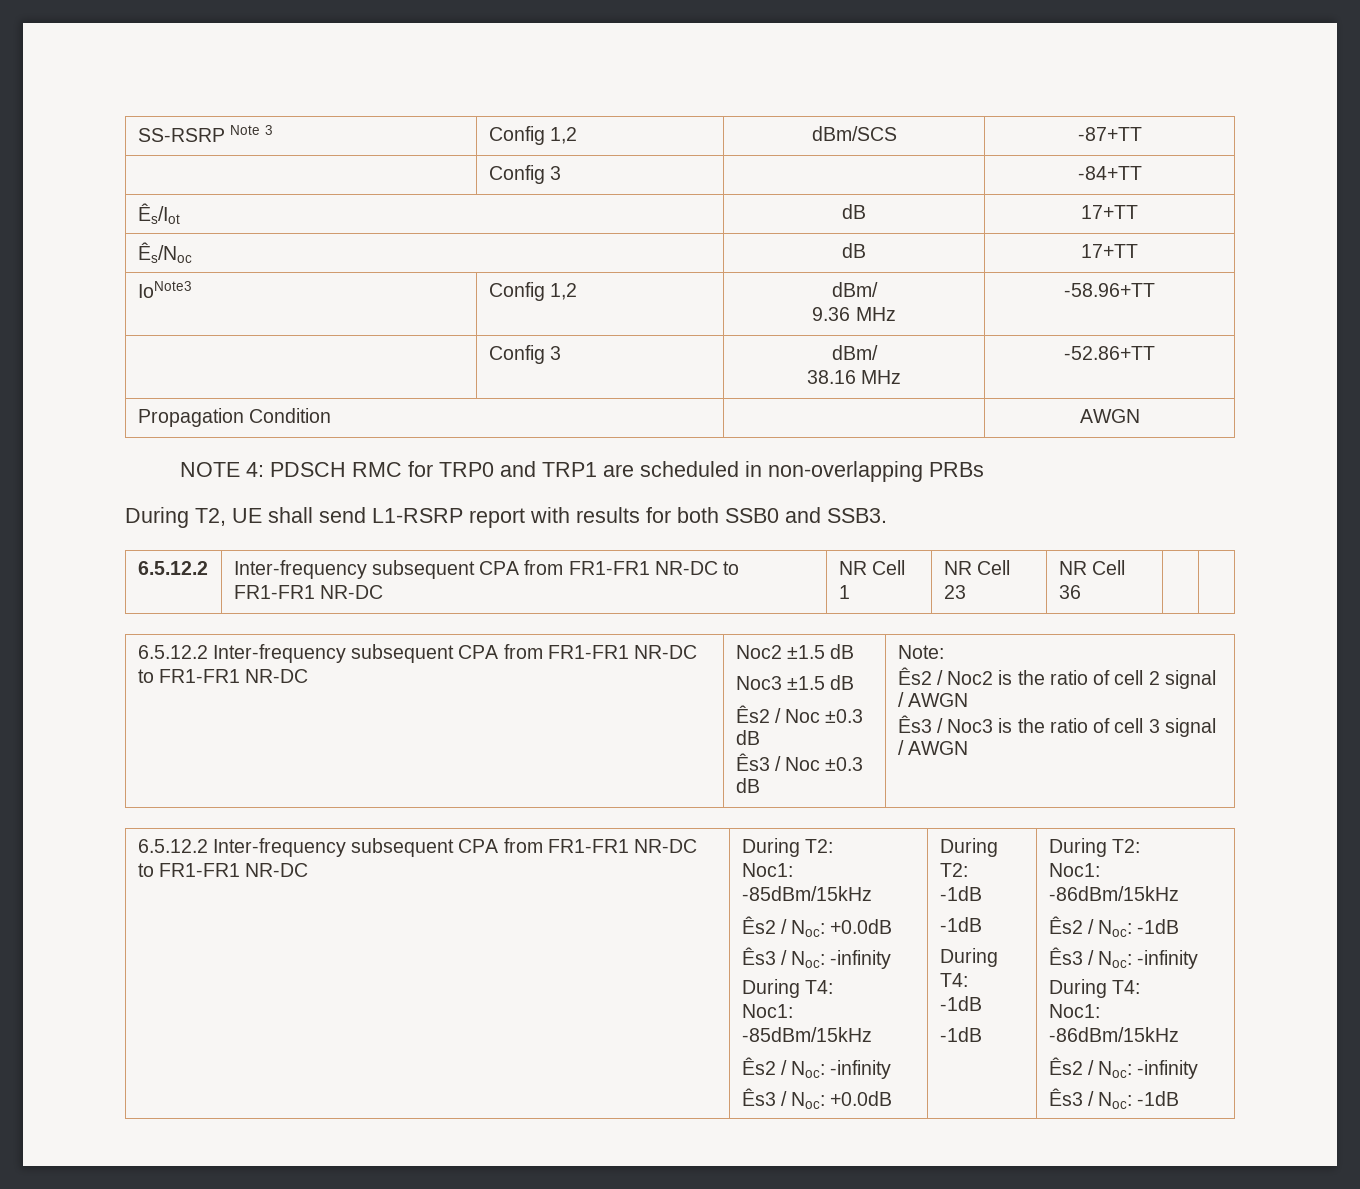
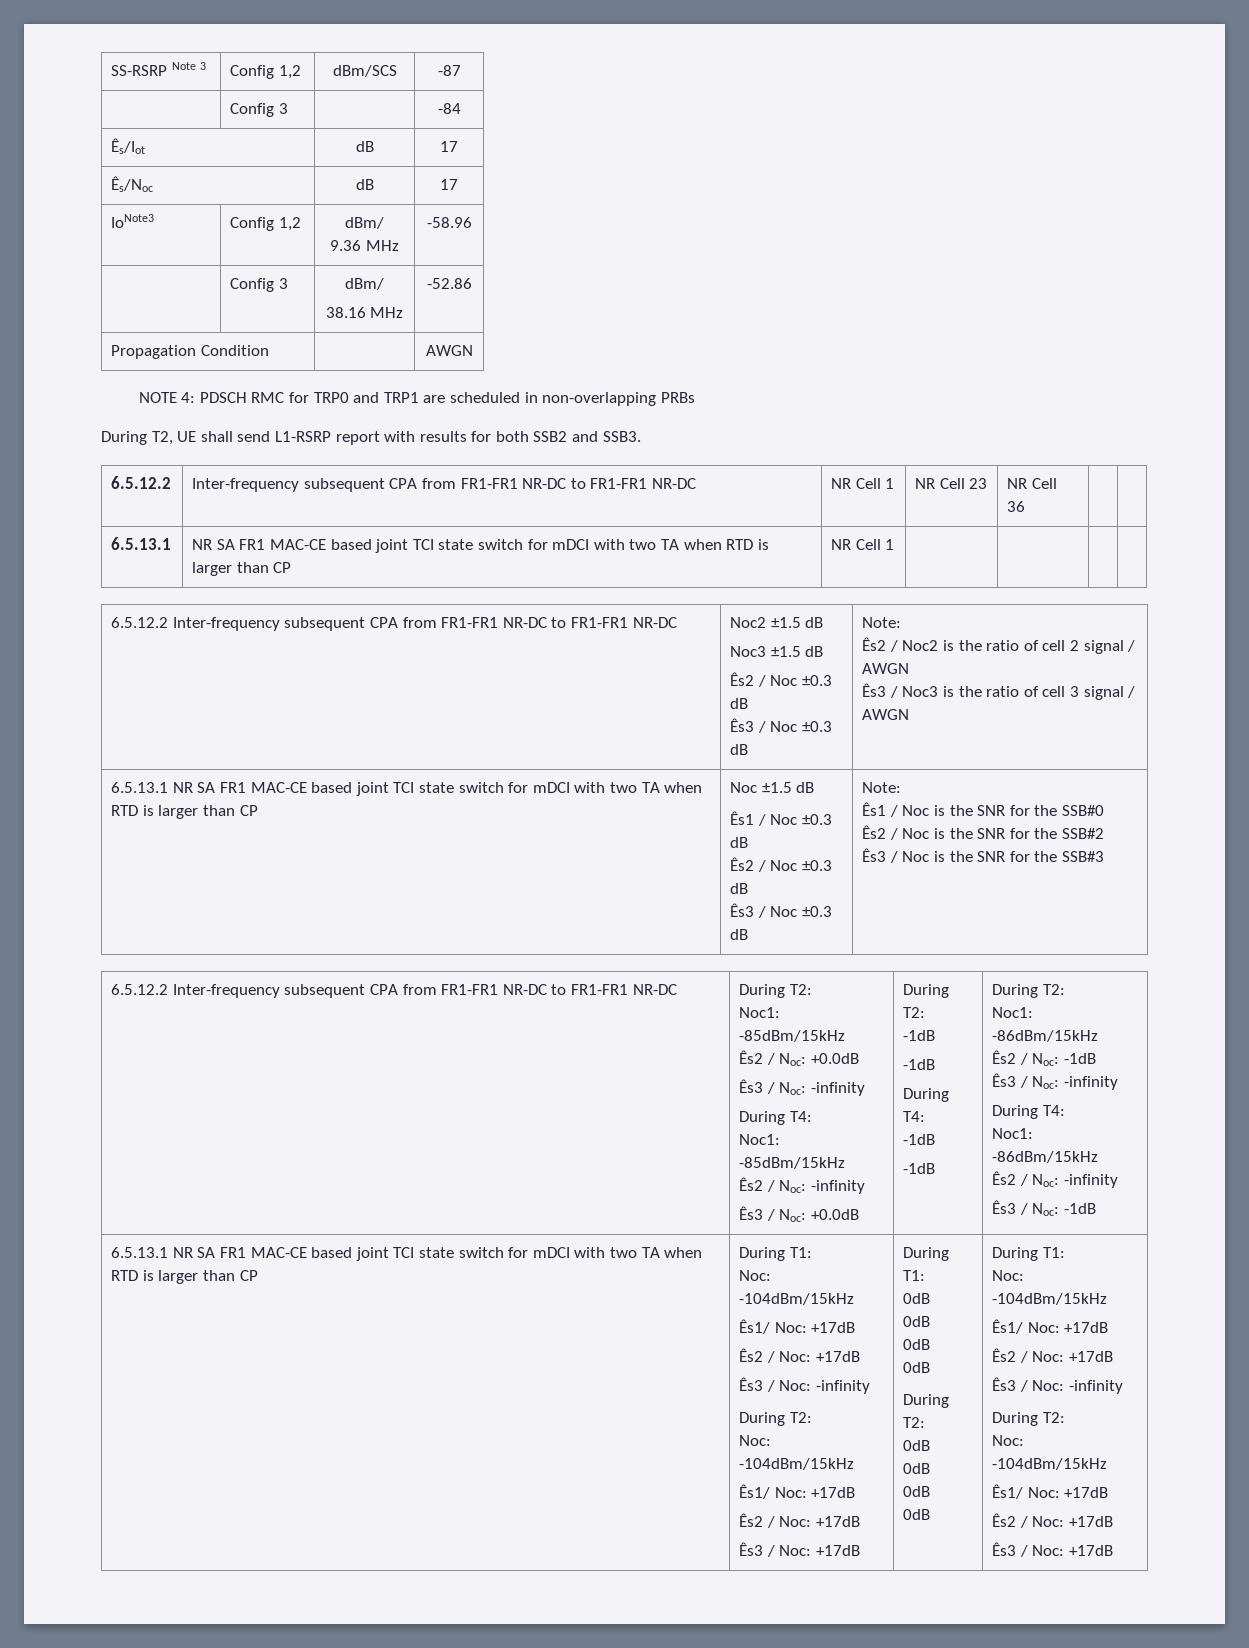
[1077,127,1142,141] -87+TT -> [437,65,461,76] -87
[1077,166,1142,180] -84+TT -> [437,103,461,114] -84
[1081,205,1138,219] 17+TT -> [440,141,458,152] 17
[1081,244,1138,258] 17+TT -> [440,179,458,190] 17
[1064,283,1155,297] -58.96+TT -> [426,217,472,228] -58.96
[1064,346,1155,360] -52.86+TT -> [426,278,472,289] -52.86
[725,508,779,523] SSB0 -> [533,431,568,442] SSB2
(1081, 592) none -> [111,537,172,550] [192,539,769,553] [192,562,292,576] [831,539,895,550] // 6.5.13.1 | NR SA FR1 MAC-CE based joint TCI state switch for mDCI with two TA when RTD is larger than CP | NR Cell 1 | | | |
(968, 748) none -> [111,782,703,796] [111,805,258,819] [730,782,815,793] [730,811,833,826] [730,837,749,848] [730,857,833,872] [730,883,749,894] [730,903,833,918] [730,929,749,940] [862,782,902,793] [862,802,1105,817] [862,825,1105,840] [862,848,1105,863] // 6.5.13.1 NR SA FR1 MAC-CE based joint TCI state switch for mDCI with two TA when RTD is larger than CP | Noc ±1.5 dB // Ês1 / Noc ±0.3 dB // Ês2 / Noc ±0.3 dB // Ês3 / Noc ±0.3 dB | Note: // Ês1 / Noc is the SNR for the SSB#0 // Ês2 / Noc is the SNR for the SSB#2 // Ês3 / Noc is the SNR for the SSB#3
(1180, 1098) none -> [111,1247,703,1261] [111,1270,258,1284] [739,1247,812,1261] [739,1270,772,1281] [739,1293,855,1305] [739,1319,856,1334] [739,1348,861,1363] [739,1377,871,1394] [739,1412,812,1426] [739,1435,772,1446] [739,1458,855,1470] [739,1484,856,1499] [739,1513,861,1528] [739,1542,861,1557] [903,1247,950,1261] [903,1270,926,1281] [903,1293,931,1304] [903,1316,931,1327] [903,1339,931,1350] [903,1362,931,1373] [903,1394,950,1408] [903,1417,926,1428] [903,1440,931,1451] [903,1463,931,1474] [903,1486,931,1497] [903,1509,931,1520] [992,1247,1065,1261] [992,1270,1025,1281] [992,1293,1108,1305] [992,1319,1109,1334] [992,1348,1114,1363] [992,1377,1124,1394] [992,1412,1065,1426] [992,1435,1025,1446] [992,1458,1108,1470] [992,1484,1109,1499] [992,1513,1114,1528] [992,1542,1114,1557] // 6.5.13.1 NR SA FR1 MAC-CE based joint TCI state switch for mDCI with two TA when RTD is larger than CP | During T1: // Noc: -104dBm/15kHz // Ês1/ Noc: +17dB // Ês2 / Noc: +17dB // Ês3 / Noc: -infinity // During T2: // Noc: -104dBm/15kHz // Ês1/ Noc: +17dB // Ês2 / Noc: +17dB // Ês3 / Noc: +17dB | During T1: // 0dB // 0dB // 0dB // 0dB // During T2: // 0dB // 0dB // 0dB // 0dB | During T1: // Noc: -104dBm/15kHz // Ês1/ Noc: +17dB // Ês2 / Noc: +17dB // Ês3 / Noc: -infinity // During T2: // Noc: -104dBm/15kHz // Ês1/ Noc: +17dB // Ês2 / Noc: +17dB // Ês3 / Noc: +17dB

